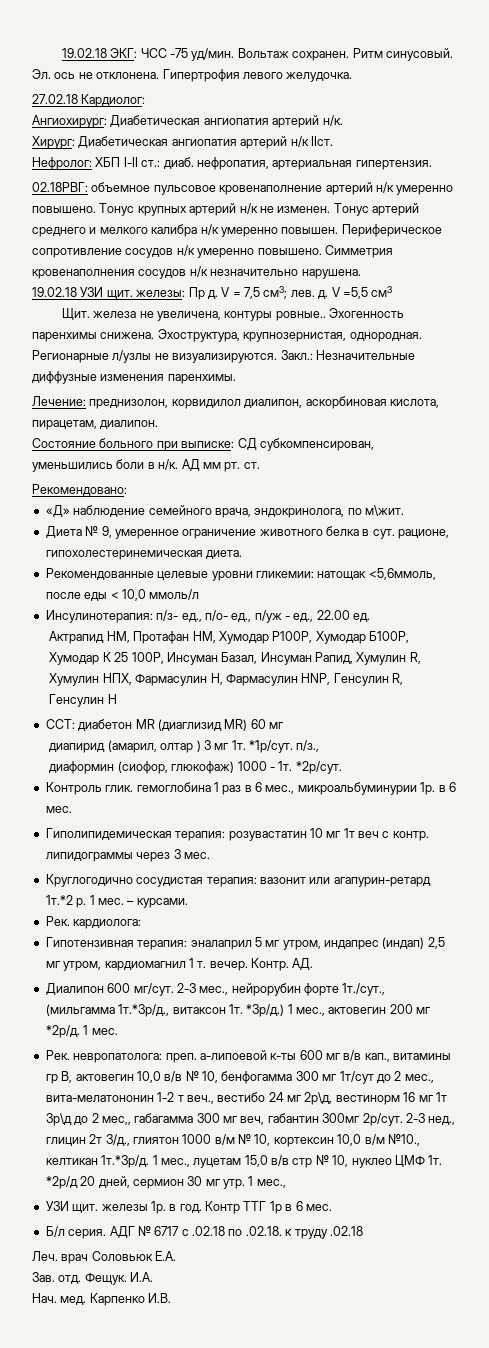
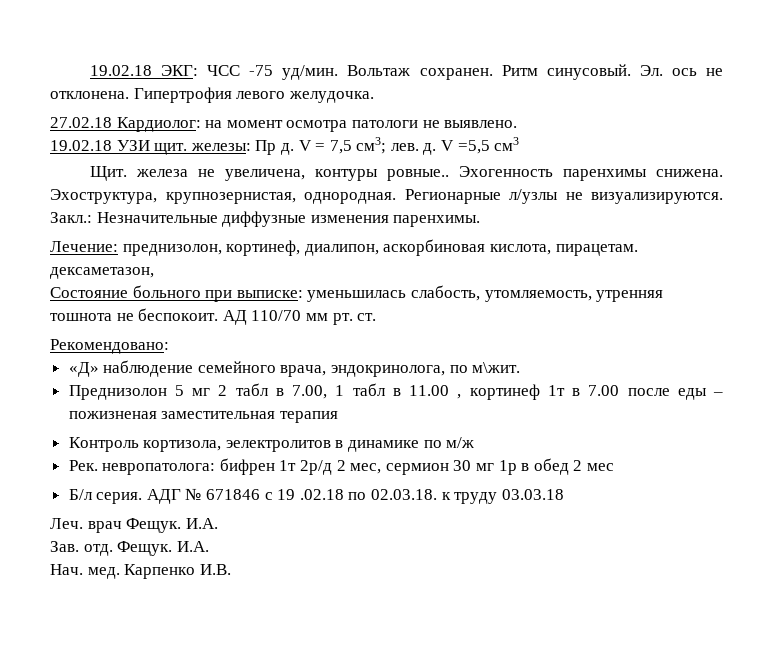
[32,115,343,128] [32,136,333,149] [32,157,432,170] [32,182,454,195] [32,203,419,216] [32,224,442,237] [32,245,393,258] [32,266,361,279] // Ангиохирург: Диабетическая ангиопатия артерий н/к. // Хирург: Диабетическая ангиопатия артерий н/к IIcт. // Нефролог: ХБП I-II ст.: диаб. нефропатия, артериальная гипертензия. // 02.18РВГ: объемное пульсовое кровенаполнение артерий н/к умеренно повышено. Тонус крупных артерий н/к не изменен. Тонус артерий среднего и мелкого калибра н/к умеренно повышен. Периферическое сопротивление сосудов н/к умеренно повышено. Симметрия кровенаполнения сосудов н/к незначительно нарушена. -> [205,120,518,132] на момент осмотра патологи не выявлено.
[171,399,241,409] корвидилол -> [226,240,301,256] кортинеф,
[32,420,159,430] пирацетам, диалипон. -> [555,244,638,256] [50,267,154,279] пирацетам. дексаметазон,
[237,438,374,451] [32,459,200,472] СД субкомпенсирован, уменьшились боли в н/к. АД -> [307,285,664,302] [50,308,302,325] уменьшилась слабость, утомляемость, утренняя тошнота не беспокоит. АД 110/70
[45,526,450,539] [45,550,243,560] [45,568,436,581] [45,589,200,601] [45,610,371,623] [49,631,410,644] [49,652,421,665] [49,673,404,686] [49,694,117,707] [45,719,283,731] [49,740,320,753] [49,761,342,774] [45,782,456,795] [45,806,72,813] [45,828,429,841] [45,849,210,862] [45,874,431,887] [45,895,188,908] [45,916,142,929] [45,937,445,950] [45,958,314,971] [45,983,386,996] [45,1004,431,1017] [45,1025,118,1038] [45,1050,452,1063] [45,1071,434,1084] [45,1092,447,1105] [45,1113,456,1126] [45,1134,420,1147] [45,1155,443,1168] [45,1176,286,1189] [45,1201,332,1214] Диета № 9, умеренное ограничение животного белка в сут. рационе, гипохолестеринемическая диета. // Рекомендованные целевые уровни гликемии: натощак <5,6ммоль, после еды < 10,0 ммоль/л // Инсулинотерапия: п/з- ед., п/о- ед., п/уж - ед., 22.00 ед. // Актрапид НМ, Протафан НМ, Хумодар Р100Р, Хумодар Б100Р, Хумодар К 25 100Р, Инсуман Базал, Инсуман Рапид, Хумулин R, Хумулин НПХ, Фармасулин Н, Фармасулин НNР, Генсулин R, Генсулин Н // ССТ: диабетон МR (диаглизид МR) 60 мг // диапирид (амарил, олтар ) 3 мг 1т. *1р/сут. п/з., // диаформин (сиофор, глюкофаж) 1000 - 1т. *2р/сут. // Контроль глик. гемоглобина 1 раз в 6 мес., микроальбуминурии 1р. в 6 мес. // Гиполипидемическая терапия: розувастатин 10 мг 1т веч с контр. липидограммы через 3 мес. // Круглогодично сосудистая терапия: вазонит или агапурин-ретард 1т.*2 р. 1 мес. – курсами. // Рек. кардиолога: // Гипотензивная терапия: эналаприл 5 мг утром, индапрес (индап) 2,5 мг утром, кардиомагнил 1 т. вечер. Контр. АД. // Диалипон 600 мг/сут. 2-3 мес., нейрорубин форте 1т./сут., (мильгамма 1т.*3р/д., витаксон 1т. *3р/д.) 1 мес., актовегин 200 мг *2р/д. 1 мес. // Рек. невропатолога: преп. а-липоевой к-ты 600 мг в/в кап., витамины гр В, актовегин 10,0 в/в № 10, бенфогамма 300 мг 1т/сут до 2 мес., вита-мелатононин 1-2 т веч., вестибо 24 мг 2р\д, вестинорм 16 мг 1т 3р\д до 2 мес,, габагамма 300 мг веч, габантин 300мг 2р/сут. 2-3 нед., глицин 2т 3/д., глиятон 1000 в/м № 10, кортексин 10,0 в/м №10., келтикан 1т.*3р/д. 1 мес., луцетам 15,0 в/в стр № 10, нуклео ЦМФ 1т. *2р/д 20 дней, сермион 30 мг утр. 1 мес., // УЗИ щит. железы 1р. в год. Контр ТТГ 1р в 6 мес. -> [68,383,724,400] [68,411,338,423] [68,437,475,452] [68,458,614,475] Преднизолон 5 мг 2 табл в 7.00, 1 табл в 11.00 , кортинеф 1т в 7.00 после еды – пожизненая заместительная терапия // Контроль кортизола, эелектролитов в динамике по м/ж // Рек. невропатолога: бифрен 1т 2р/д 2 мес, сермион 30 мг 1р в обед 2 мес
[154,1226,189,1236] 6717 с -> [206,489,296,500] 671846 с 19
[245,1226,282,1236] .02.18. -> [371,489,438,500] 02.03.18.
[329,1226,363,1236] .02.18 -> [501,489,564,500] 03.03.18
[91,1251,177,1261] Соловьюк Е.А. -> [126,518,218,533] Фещук. И.А.

